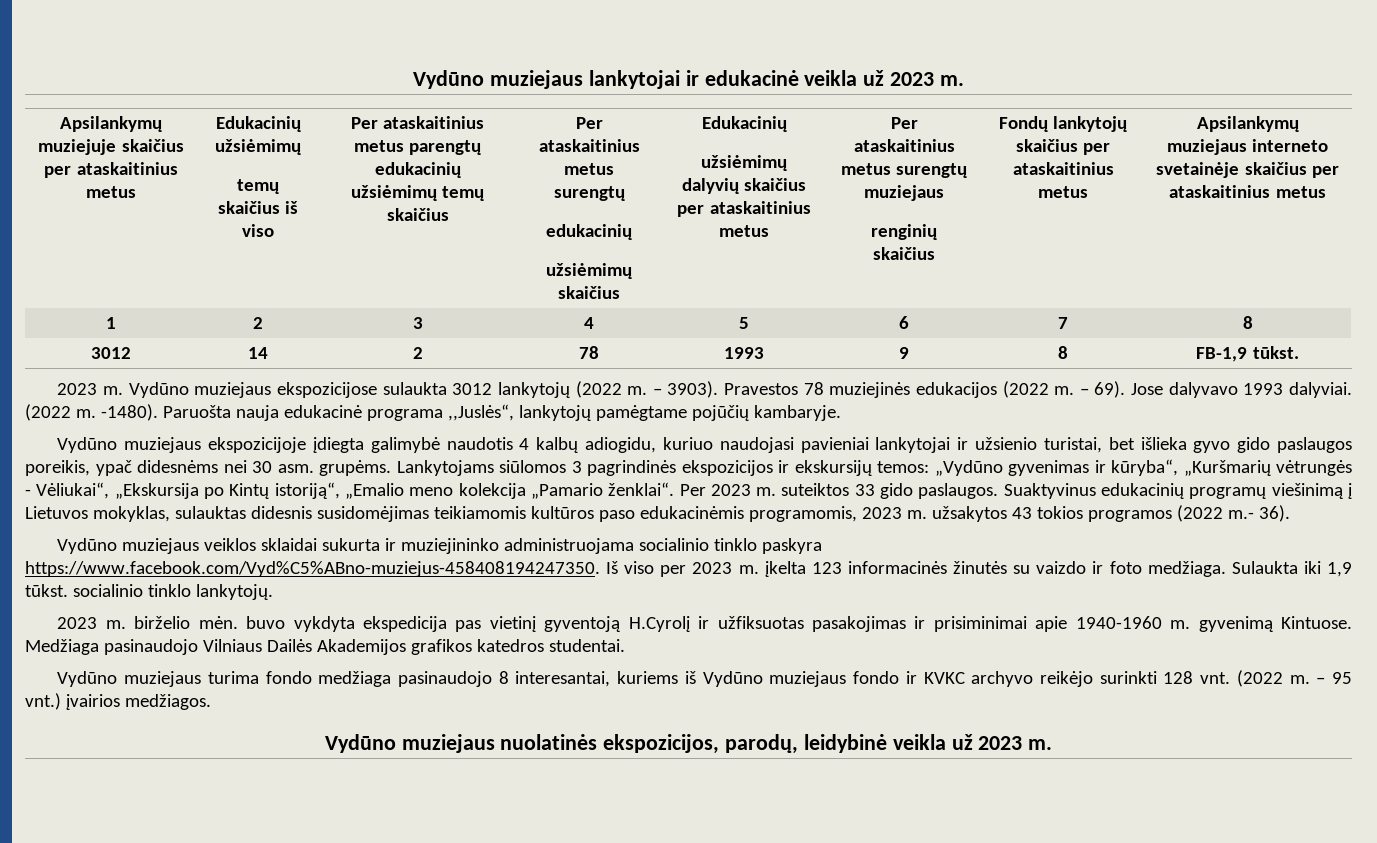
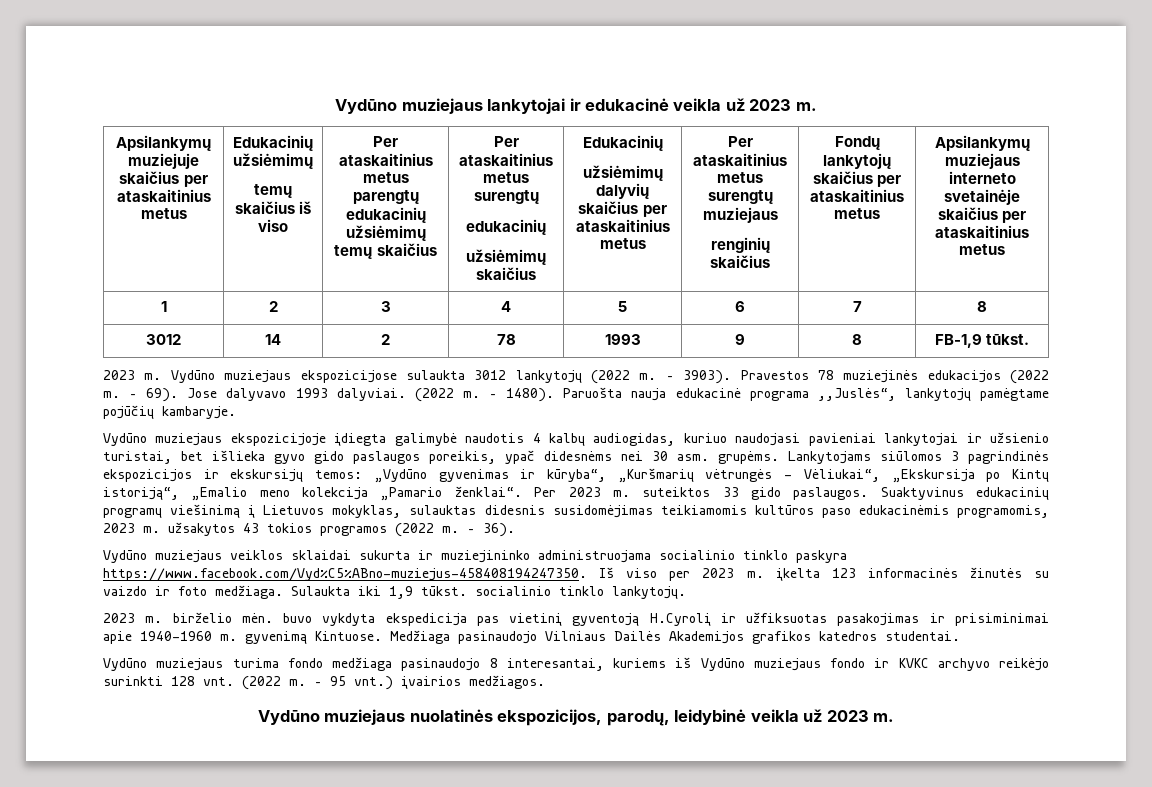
[100,404,158,421] -1480). -> [489,388,555,402] – 1480).
[585,437,657,453] adiogidu, -> [593,433,676,446] audiogidas,
[1227,510,1254,519] m.- -> [442,526,475,533] m. –

